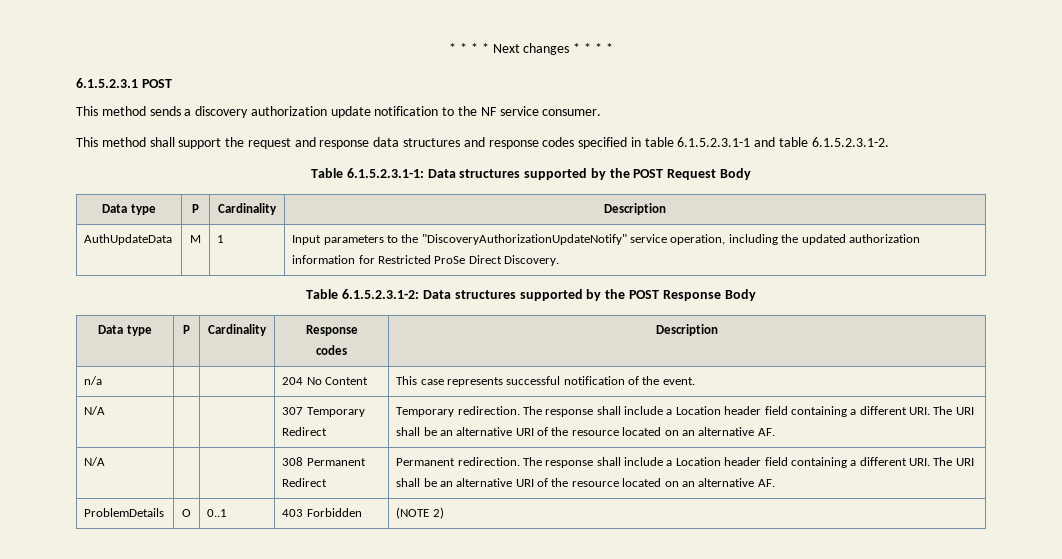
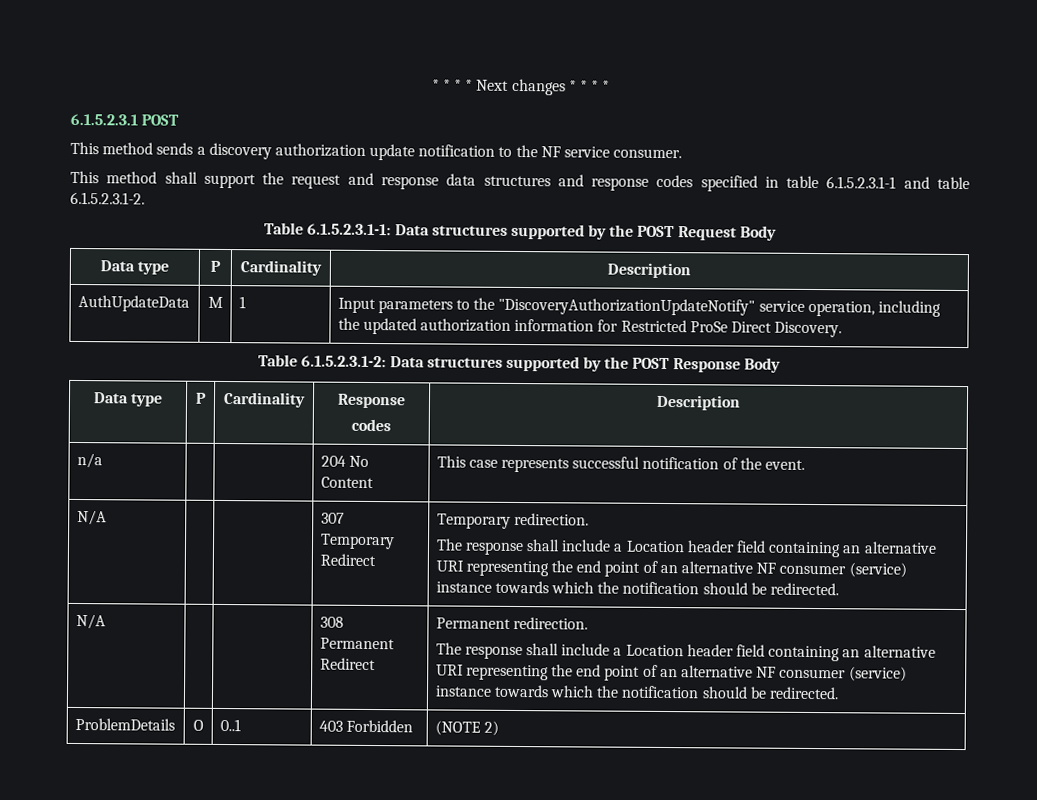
[522,406,974,417] [396,427,775,436] The response shall include a Location header field containing a different URI. The URI shall be an alternative URI of the resource located on an alternative AF. -> [435,538,937,558] [435,560,907,578] [435,580,840,596] // The response shall include a Location header field containing an alternative URI representing the end point of an alternative NF consumer (service) instance towards which the notification should be redirected.
[522,457,974,468] [396,478,775,487] The response shall include a Location header field containing a different URI. The URI shall be an alternative URI of the resource located on an alternative AF. -> [435,642,936,662] [435,664,907,682] [434,684,840,700] // The response shall include a Location header field containing an alternative URI representing the end point of an alternative NF consumer (service) instance towards which the notification should be redirected.

